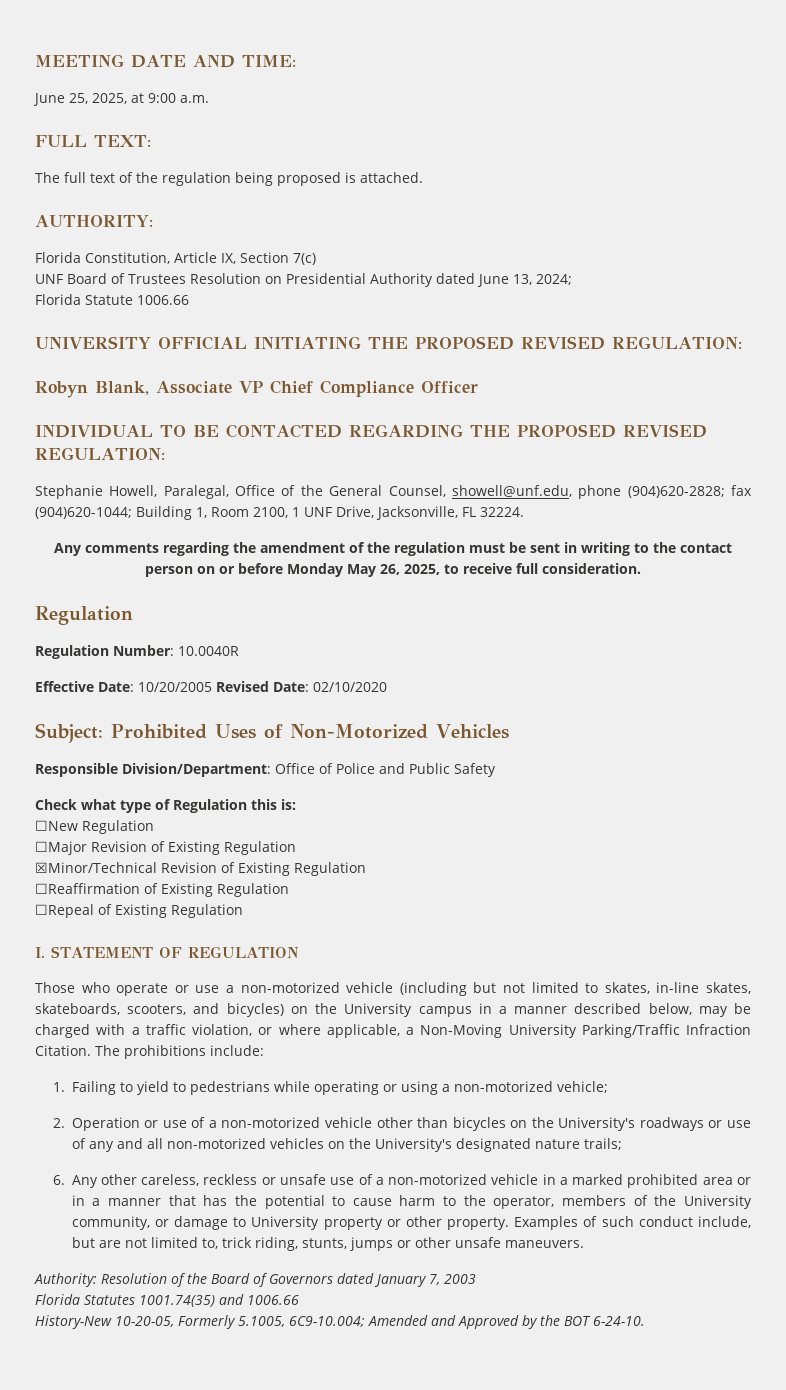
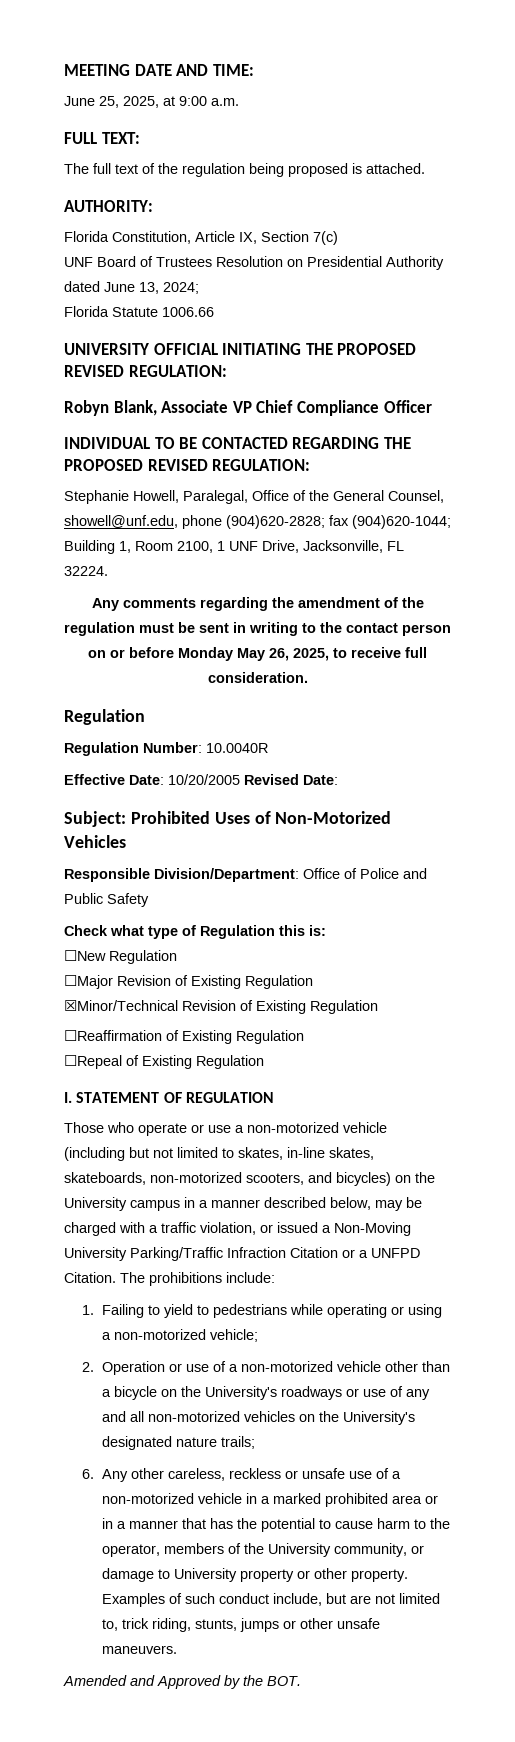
[313,682,387,692] 02/10/2020 -> (338, 780) none
(120, 1009) none -> [150,1172,242,1183] non-motorized
[278,1024,400,1038] where applicable, -> [277,1222,318,1233] issued
(751, 1029) none -> [290,1247,420,1258] Citation or a UNFPD
[452,1117,506,1131] bicycles -> [101,1386,157,1400] a bicycle
[34,1273,476,1287] [35,1294,299,1307] [35,1315,365,1329] Authority: Resolution of the Board of Governors dated January 7, 2003 // Florida Statutes 1001.74(35) and 1006.66 // History-New 10-20-05, Formerly 5.1005, 6C9-10.004; -> (177, 1649) none
[564,1316,645,1326] BOT 6-24-10. -> [267,1676,301,1686] BOT.

